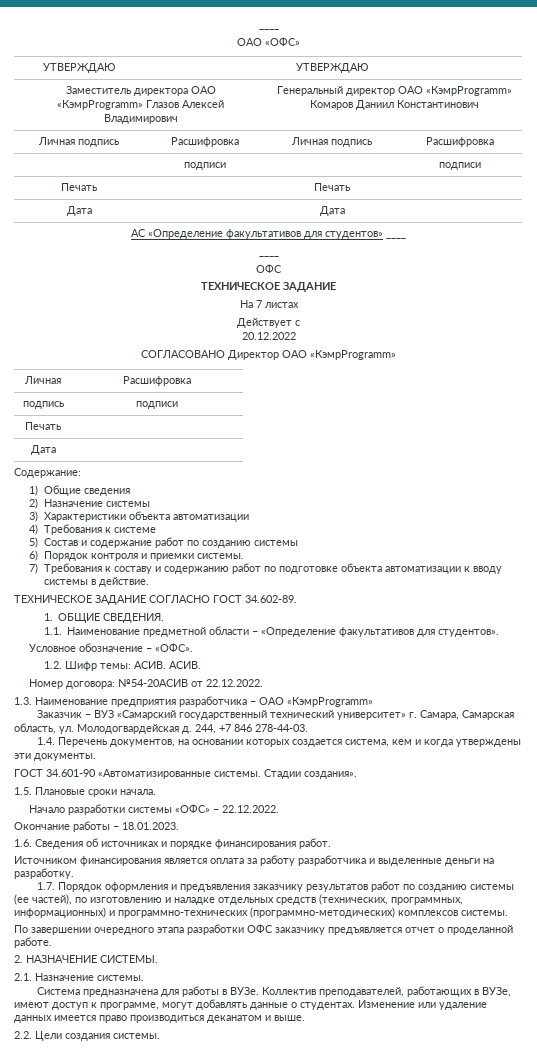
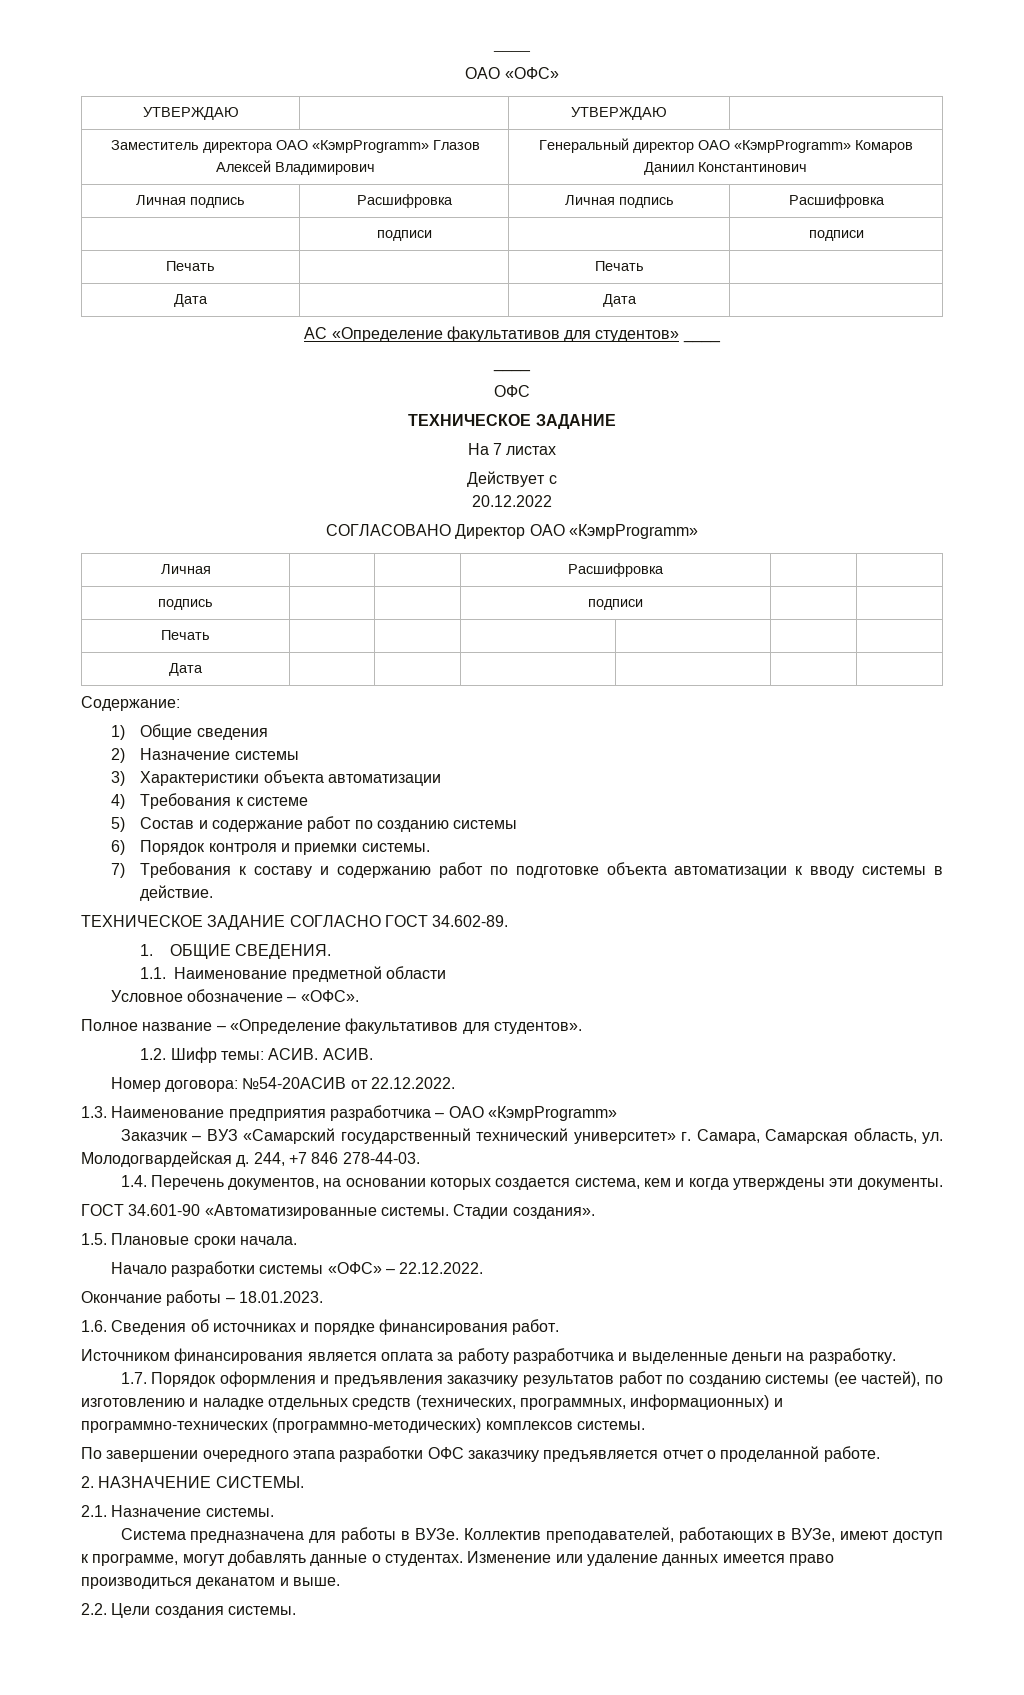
(250, 630) none -> [110,989,359,1002] [81,1019,213,1031] // Условное обозначение – «ОФС». // Полное название
[28,643,193,652] // Условное обозначение – «ОФС». -> (582, 1028) none

